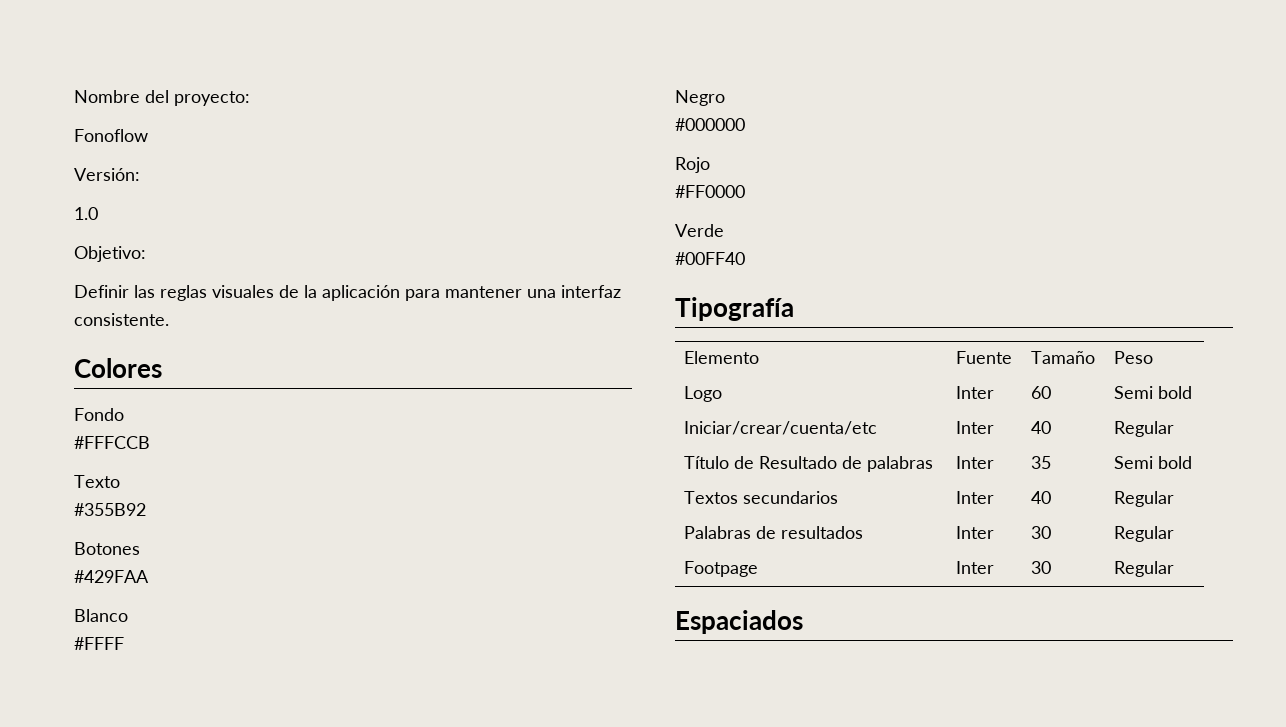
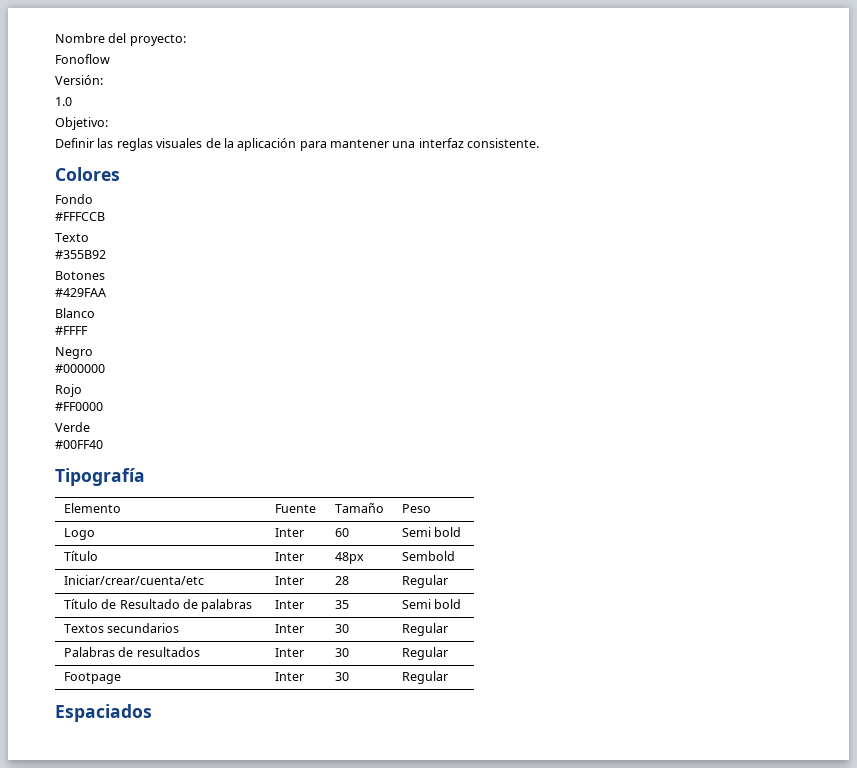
(1192, 392) none -> [63,551,98,561] [274,552,304,561] [334,552,364,564] [401,551,455,561] // Título | Inter | 48px | Sembold
[1030,421,1051,434] 40 -> [334,576,349,585] 28
[1030,491,1051,504] 40 -> [334,624,349,633] 30

